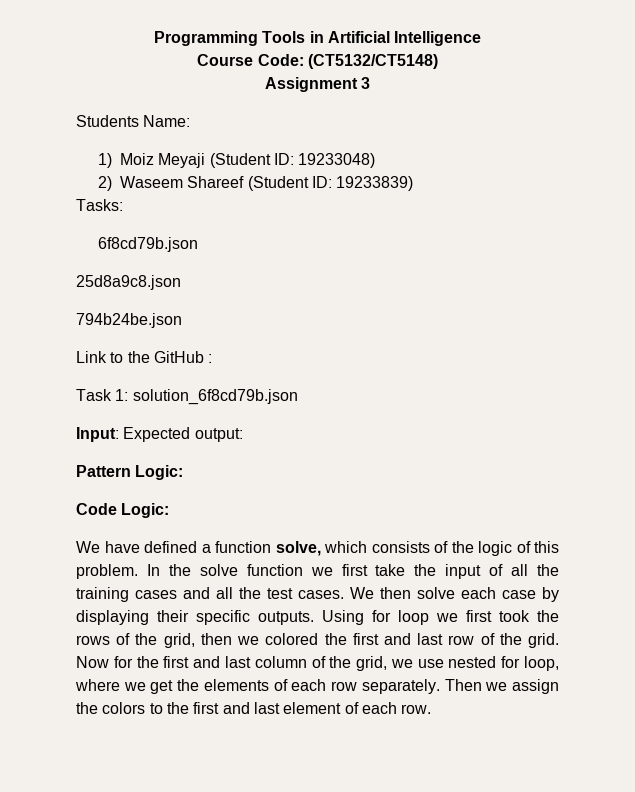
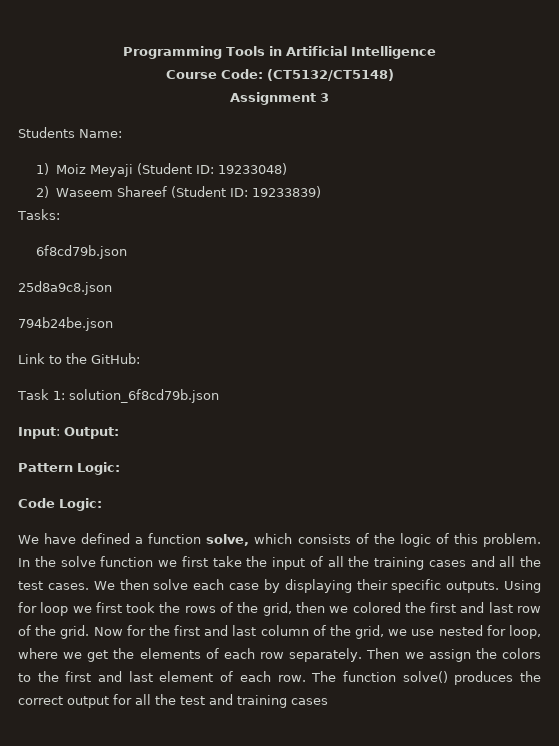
[153,351,213,363] GitHub : -> [91,353,140,364] GitHub:
[123,427,243,442] Expected output: -> [64,427,119,439] Output:
(432, 709) none -> [311,671,542,685] [18,694,328,708] The function solve() produces the correct output for all the test and training cases

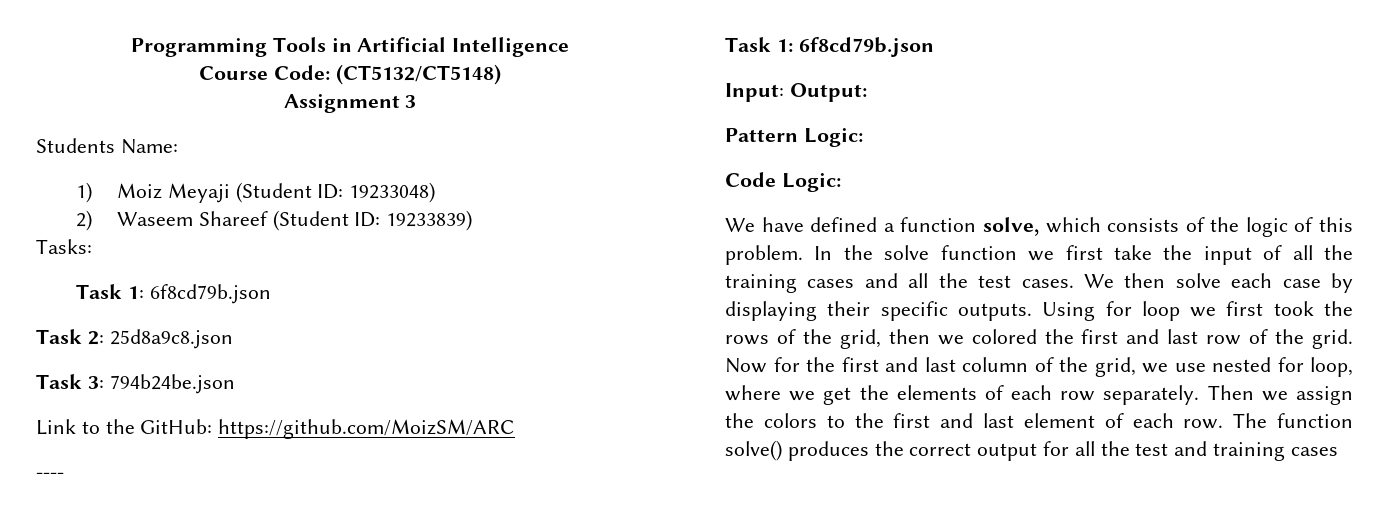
[36,245,128,259] 6f8cd79b.json // -> [76,284,272,304] [36,329,104,345] Task 1: 6f8cd79b.json // Task 2:
(112, 288) none -> [36,374,104,389] Task 3:
[17,389,219,403] // Task 1: solution_6f8cd79b.json -> [218,419,516,439] [36,472,64,479] [725,37,934,57] https://github.com/MoizSM/ARC // ---- // Task 1: 6f8cd79b.json

